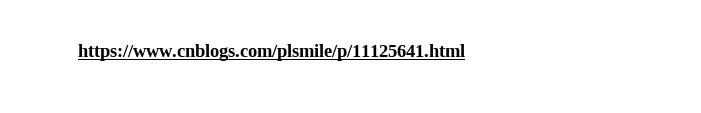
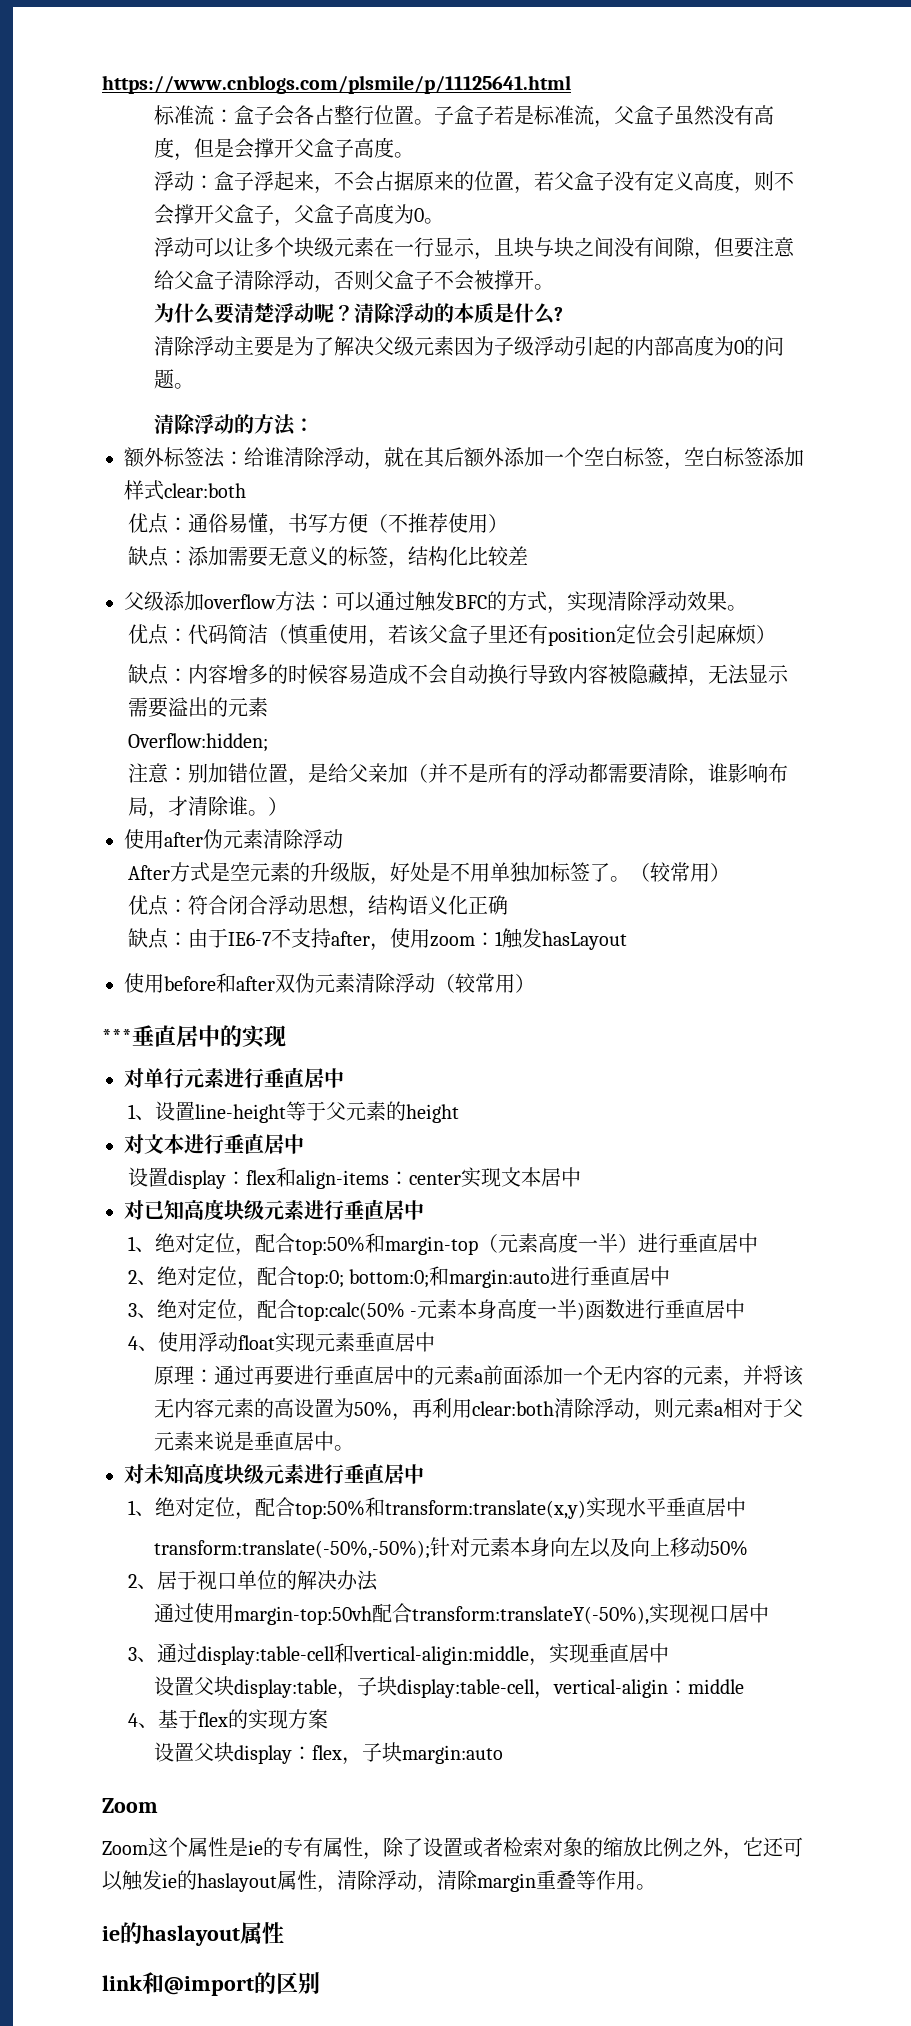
(465, 52) none -> [153,105,774,128] [153,137,414,161] [153,170,794,194] [153,203,444,227] [153,237,795,260] [153,270,554,293] [153,303,563,325] [153,335,784,357] [153,369,194,389] [153,414,314,436] [124,447,804,470] [124,480,246,500] [127,513,508,536] [127,546,528,569] [124,591,747,614] [127,624,776,647] [127,664,789,687] [127,697,268,718] [127,733,268,752] [127,763,788,786] [127,796,288,819] [124,829,343,849] [127,862,730,885] [127,895,508,918] [127,928,627,951] [124,973,535,993] [102,1025,286,1048] [124,1067,344,1088] [127,1101,459,1123] [124,1133,304,1154] [127,1167,581,1189] [124,1199,424,1220] [127,1232,758,1256] [127,1266,671,1289] [127,1298,746,1322] [127,1332,435,1353] [153,1365,804,1388] [153,1398,803,1421] [153,1431,354,1451] [124,1463,424,1484] [127,1497,746,1520] [153,1537,748,1559] [127,1570,378,1591] [153,1603,769,1625] [127,1643,669,1666] [153,1676,744,1699] [127,1709,328,1730] [153,1742,503,1765] [102,1798,158,1813] [102,1837,803,1860] [102,1870,656,1893] [102,1922,284,1946] [102,1972,320,1996] // 标准流：盒子会各占整行位置。子盒子若是标准流，父盒子虽然没有高度，但是会撑开父盒子高度。 // 浮动：盒子浮起来，不会占据原来的位置，若父盒子没有定义高度，则不会撑开父盒子，父盒子高度为0。 // 浮动可以让多个块级元素在一行显示，且块与块之间没有间隙，但要注意给父盒子清除浮动，否则父盒子不会被撑开。 // 为什么要清楚浮动呢？清除浮动的本质是什么? // 清除浮动主要是为了解决父级元素因为子级浮动引起的内部高度为0的问题。 // 清除浮动的方法： // 额外标签法：给谁清除浮动，就在其后额外添加一个空白标签，空白标签添加样式clear:both // 优点：通俗易懂，书写方便（不推荐使用） // 缺点：添加需要无意义的标签，结构化比较差 // 父级添加overflow方法：可以通过触发BFC的方式，实现清除浮动效果。 // 优点：代码简洁（慎重使用，若该父盒子里还有position定位会引起麻烦） // 缺点：内容增多的时候容易造成不会自动换行导致内容被隐藏掉，无法显示需要溢出的元素 // Overflow:hidden; // 注意：别加错位置，是给父亲加（并不是所有的浮动都需要清除，谁影响布局，才清除谁。） // 使用after伪元素清除浮动 // After方式是空元素的升级版，好处是不用单独加标签了。（较常用） // 优点：符合闭合浮动思想，结构语义化正确 // 缺点：由于IE6-7不支持after，使用zoom：1触发hasLayout // 使用before和after双伪元素清除浮动（较常用） // ***垂直居中的实现 // 对单行元素进行垂直居中 // 1、设置line-height等于父元素的height // 对文本进行垂直居中 // 设置display：flex和align-items：center实现文本居中 // 对已知高度块级元素进行垂直居中 // 1、绝对定位，配合top:50%和margin-top（元素高度一半）进行垂直居中 // 2、绝对定位，配合top:0; bottom:0;和margin:auto进行垂直居中 // 3、绝对定位，配合top:calc(50% -元素本身高度一半)函数进行垂直居中 // 4、使用浮动float实现元素垂直居中 // 原理：通过再要进行垂直居中的元素a前面添加一个无内容的元素，并将该无内容元素的高设置为50%，再利用clear:both清除浮动，则元素a相对于父元素来说是垂直居中。 // 对未知高度块级元素进行垂直居中 // 1、绝对定位，配合top:50%和transform:translate(x,y)实现水平垂直居中 // transform:translate(-50%,-50%);针对元素本身向左以及向上移动50% // 2、居于视口单位的解决办法 // 通过使用margin-top:50vh配合transform:translateY(-50%),实现视口居中 // 3、通过display:table-cell和vertical-aligin:middle，实现垂直居中 // 设置父块display:table，子块display:table-cell，vertical-aligin：middle // 4、基于flex的实现方案 // 设置父块display：flex，子块margin:auto // Zoom // Zoom这个属性是ie的专有属性，除了设置或者检索对象的缩放比例之外，它还可以触发ie的haslayout属性，清除浮动，清除margin重叠等作用。 // ie的haslayout属性 // link和@import的区别

